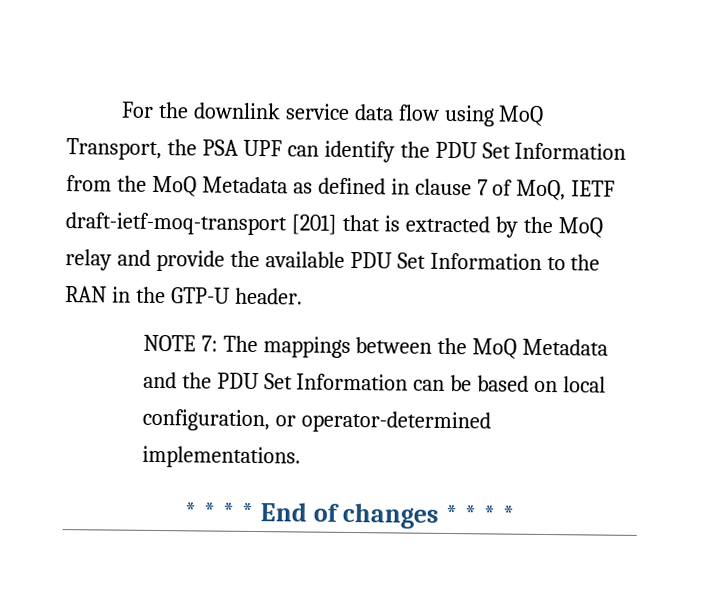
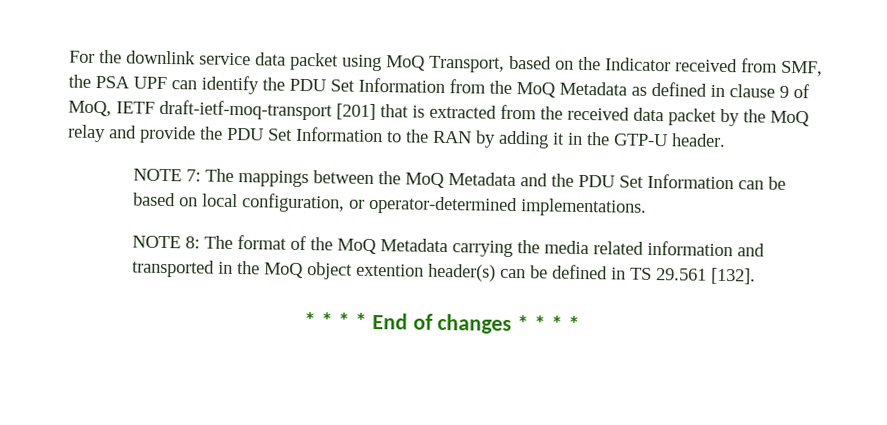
[397,104,440,121] flow -> [290,52,339,71] packet
(162, 149) none -> [509,55,823,77] based on the Indicator received from SMF,
[476,179,488,196] 7 -> [779,85,789,98] 9
(490, 224) none -> [500,104,717,126] from the received data packet
[264,251,345,268] available -> (223, 133) none
(107, 294) none -> [475,130,565,149] by adding it
(301, 457) none -> [131,235,765,257] [131,259,756,285] // NOTE 8: The format of the MoQ Metadata carrying the media related information and transported in the MoQ object extention header(s) can be defined in TS 29.561 [132].

